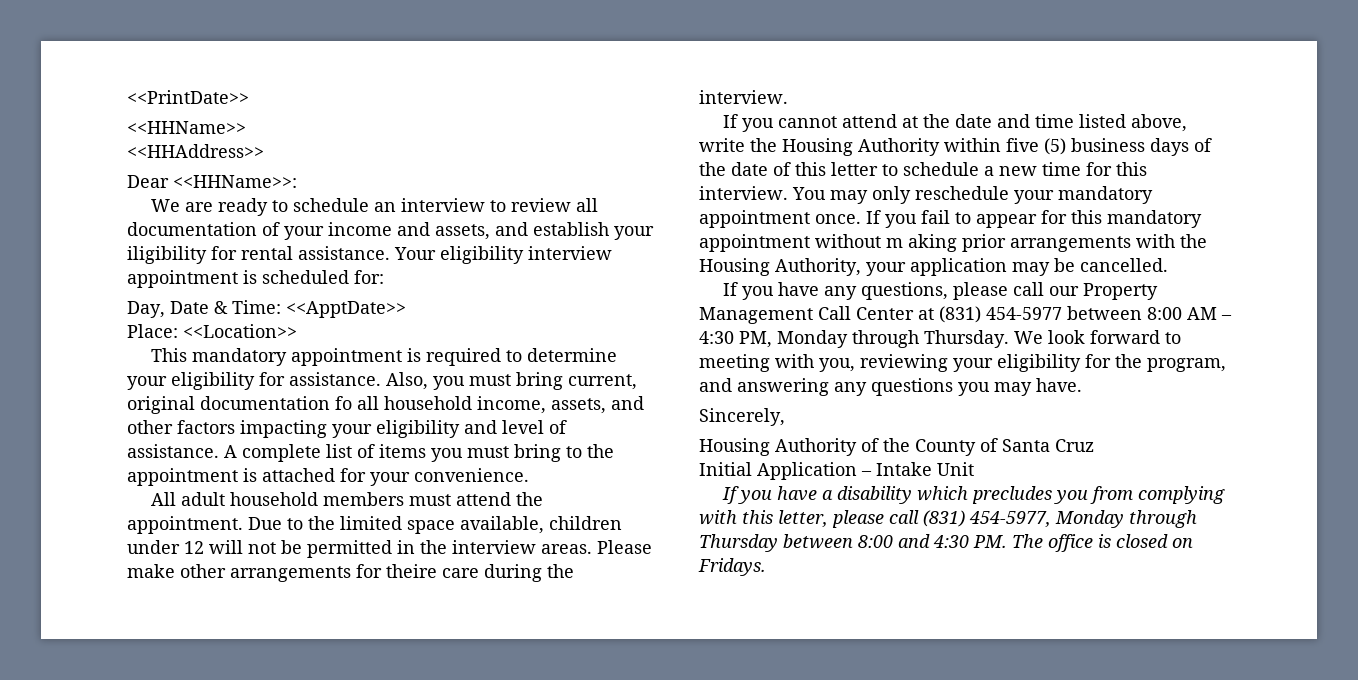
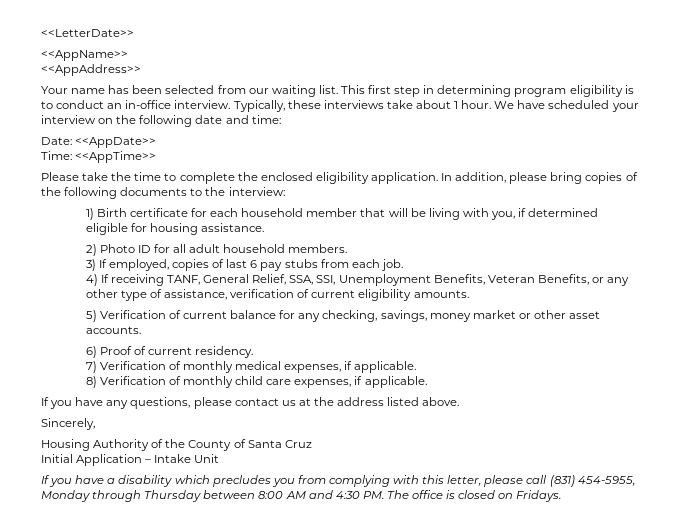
[127,90,249,104] [127,121,246,134] [127,144,264,158] [127,175,297,188] [151,198,599,216] [127,222,654,240] [127,246,612,264] [127,270,384,288] [127,300,406,318] [127,324,297,338] [151,348,618,366] [127,372,637,390] [127,396,644,414] [127,420,567,438] [127,444,614,462] [127,468,529,486] [151,492,544,506] [127,516,622,534] [127,540,652,558] [127,564,574,582] [699,90,788,104] [723,114,1188,132] [699,138,1212,156] [699,162,1147,176] [699,186,1153,204] [699,210,1202,228] [699,234,1207,252] [699,258,1168,276] <<PrintDate>> // <<HHName>> // <<HHAddress>> // Dear <<HHName>>: // We are ready to schedule an interview to review all documentation of your income and assets, and establish your iligibility for rental assistance. Your eligibility interview appointment is scheduled for: // Day, Date & Time: <<ApptDate>> // Place: <<Location>> // This mandatory appointment is required to determine your eligibility for assistance. Also, you must bring current, original documentation fo all household income, assets, and other factors impacting your eligibility and level of assistance. A complete list of items you must bring to the appointment is attached for your convenience. // All adult household members must attend the appointment. Due to the limited space available, children under 12 will not be permitted in the interview areas. Please make other arrangements for theire care during the interview. // If you cannot attend at the date and time listed above, write the Housing Authority within five (5) business days of the date of this letter to schedule a new time for this interview. You may only reschedule your mandatory appointment once. If you fail to appear for this mandatory appointment without m aking prior arrangements with the Housing Authority, your application may be cancelled. -> [41,29,134,37] [41,50,128,61] [41,64,141,76] [41,85,634,97] [41,100,639,112] [41,115,281,127] [41,137,157,148] [41,151,157,163] [41,172,638,184] [41,187,285,199] [85,208,599,220] [85,223,264,235] [85,244,348,256] [85,259,403,271] [85,274,630,286] [85,289,469,301] [85,310,601,322] [85,326,141,334] [85,346,254,358] [85,361,417,373] [85,376,427,388] <<LetterDate>> // <<AppName>> // <<AppAddress>> // Your name has been selected from our waiting list. This first step in determining program eligibility is to conduct an in-office interview. Typically, these interviews take about 1 hour. We have scheduled your interview on the following date and time: // Date: <<AppDate>> // Time: <<AppTime>> // Please take the time to complete the enclosed eligibility application. In addition, please bring copies of the following documents to the interview: // 1) Birth certificate for each household member that will be living with you, if determined eligible for housing assistance. // 2) Photo ID for all adult household members. // 3) If employed, copies of last 6 pay stubs from each job. // 4) If receiving TANF, General Relief, SSA, SSI, Unemployment Benefits, Veteran Benefits, or any other type of assistance, verification of current eligibility amounts. // 5) Verification of current balance for any checking, savings, money market or other asset accounts. // 6) Proof of current residency. // 7) Verification of monthly medical expenses, if applicable. // 8) Verification of monthly child care expenses, if applicable.
[1013,282,1159,300] [699,306,1232,324] [699,330,1181,348] [699,354,1226,372] [699,378,1082,396] call our Property Management Call Center at (831) 454-5977 between 8:00 AM – 4:30 PM, Monday through Thursday. We look forward to meeting with you, reviewing your eligibility for the program, and answering any questions you may have. -> [234,397,460,406] contact us at the address listed above.
[969,511,1051,527] 454-5977, -> [577,476,635,486] 454-5955,
(893, 541) none -> [285,491,306,499] AM

